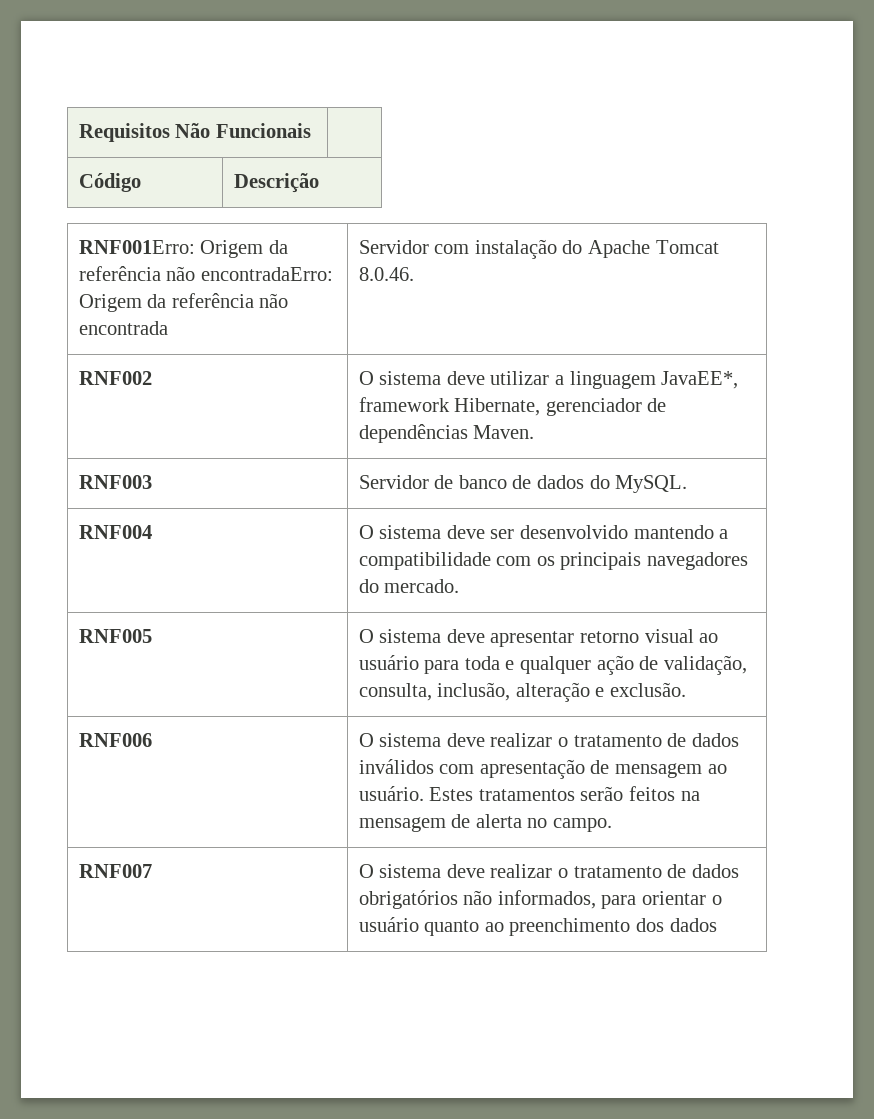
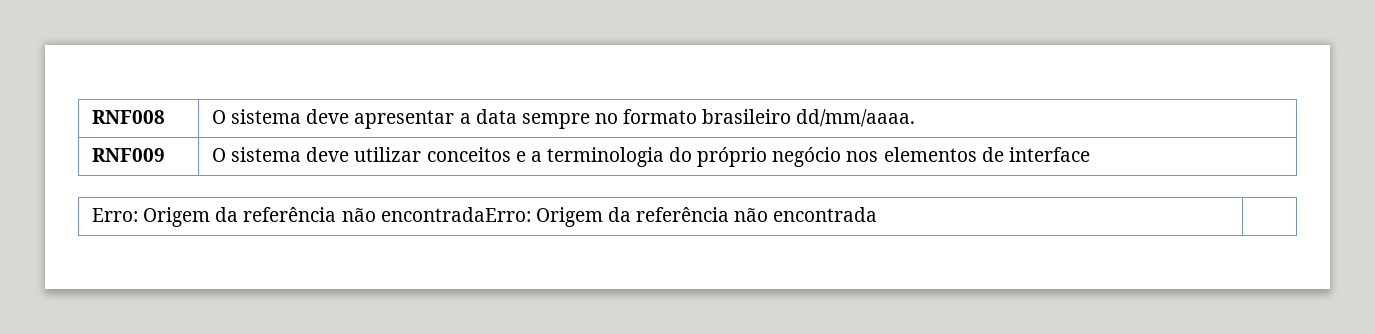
[78,123,311,142] [78,173,141,192] [233,173,319,193] [78,240,195,254] Requisitos Não Funcionais | // Código | Descrição // RNF001Erro: -> [91,110,165,124] [211,109,916,129] [91,148,165,162] [211,147,1090,167] [91,208,138,222] RNF008 | O sistema deve apresentar a data sempre no formato brasileiro dd/mm/aaaa. // RNF009 | O sistema deve utilizar conceitos e a terminologia do próprio negócio nos elementos de interface // Erro:
[358,239,719,259] [358,267,414,281] [78,371,152,385] [358,371,739,389] [358,397,667,416] [358,424,535,443] [78,475,152,489] [358,475,688,493] [78,525,152,539] [358,525,729,539] [358,552,748,570] [358,579,460,593] [78,629,152,643] [358,629,719,647] [358,655,747,675] [358,682,686,702] [78,733,152,747] [358,733,739,747] [358,759,727,779] [358,786,700,801] [358,814,612,832] [78,864,152,878] [358,864,739,878] [358,890,722,909] [358,917,717,936] Servidor com instalação do Apache Tomcat 8.0.46. // RNF002 | O sistema deve utilizar a linguagem JavaEE*, framework Hibernate, gerenciador de dependências Maven. // RNF003 | Servidor de banco de dados do MySQL. // RNF004 | O sistema deve ser desenvolvido mantendo a compatibilidade com os principais navegadores do mercado. // RNF005 | O sistema deve apresentar retorno visual ao usuário para toda e qualquer ação de validação, consulta, inclusão, alteração e exclusão. // RNF006 | O sistema deve realizar o tratamento de dados inválidos com apresentação de mensagem ao usuário. Estes tratamentos serão feitos na mensagem de alerta no campo. // RNF007 | O sistema deve realizar o tratamento de dados obrigatórios não informados, para orientar o usuário quanto ao preenchimento dos dados -> (878, 214) none

